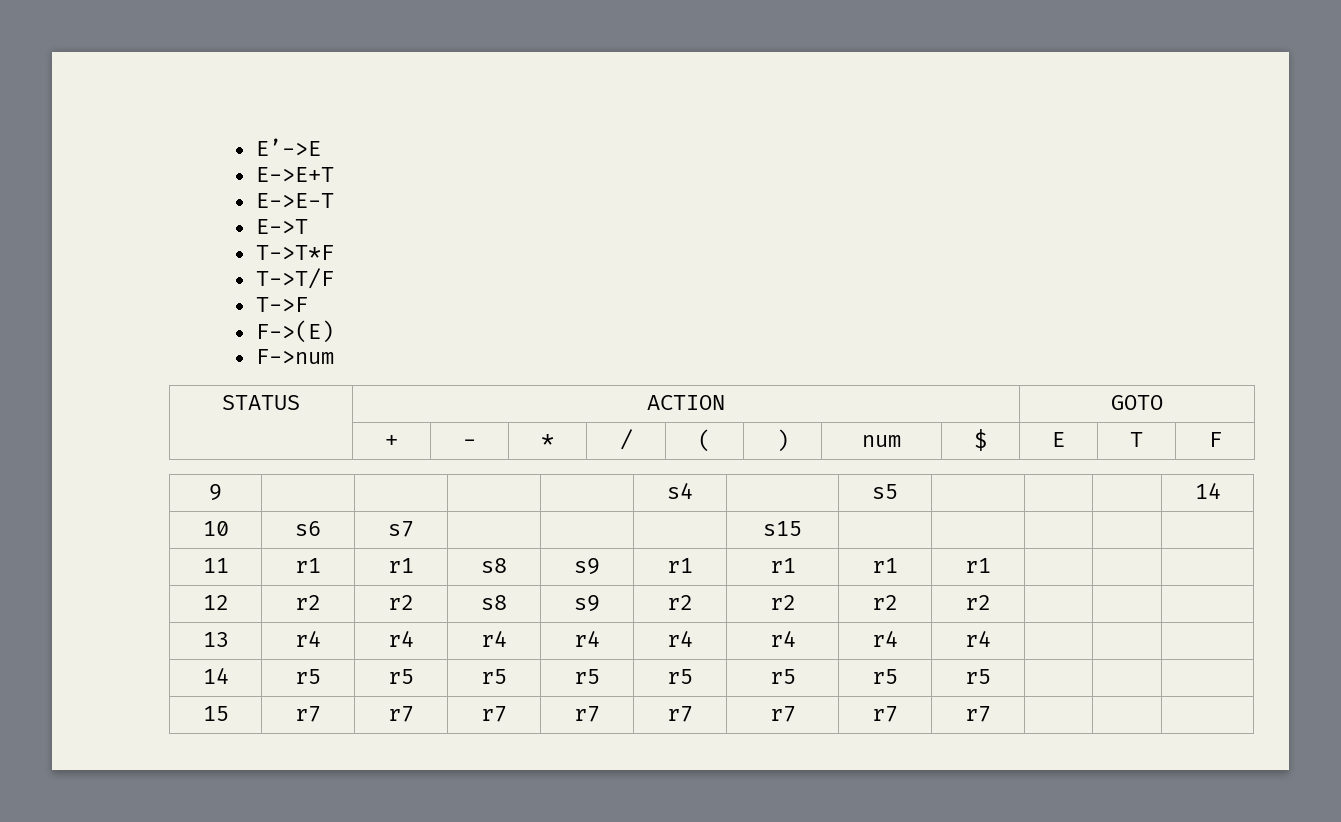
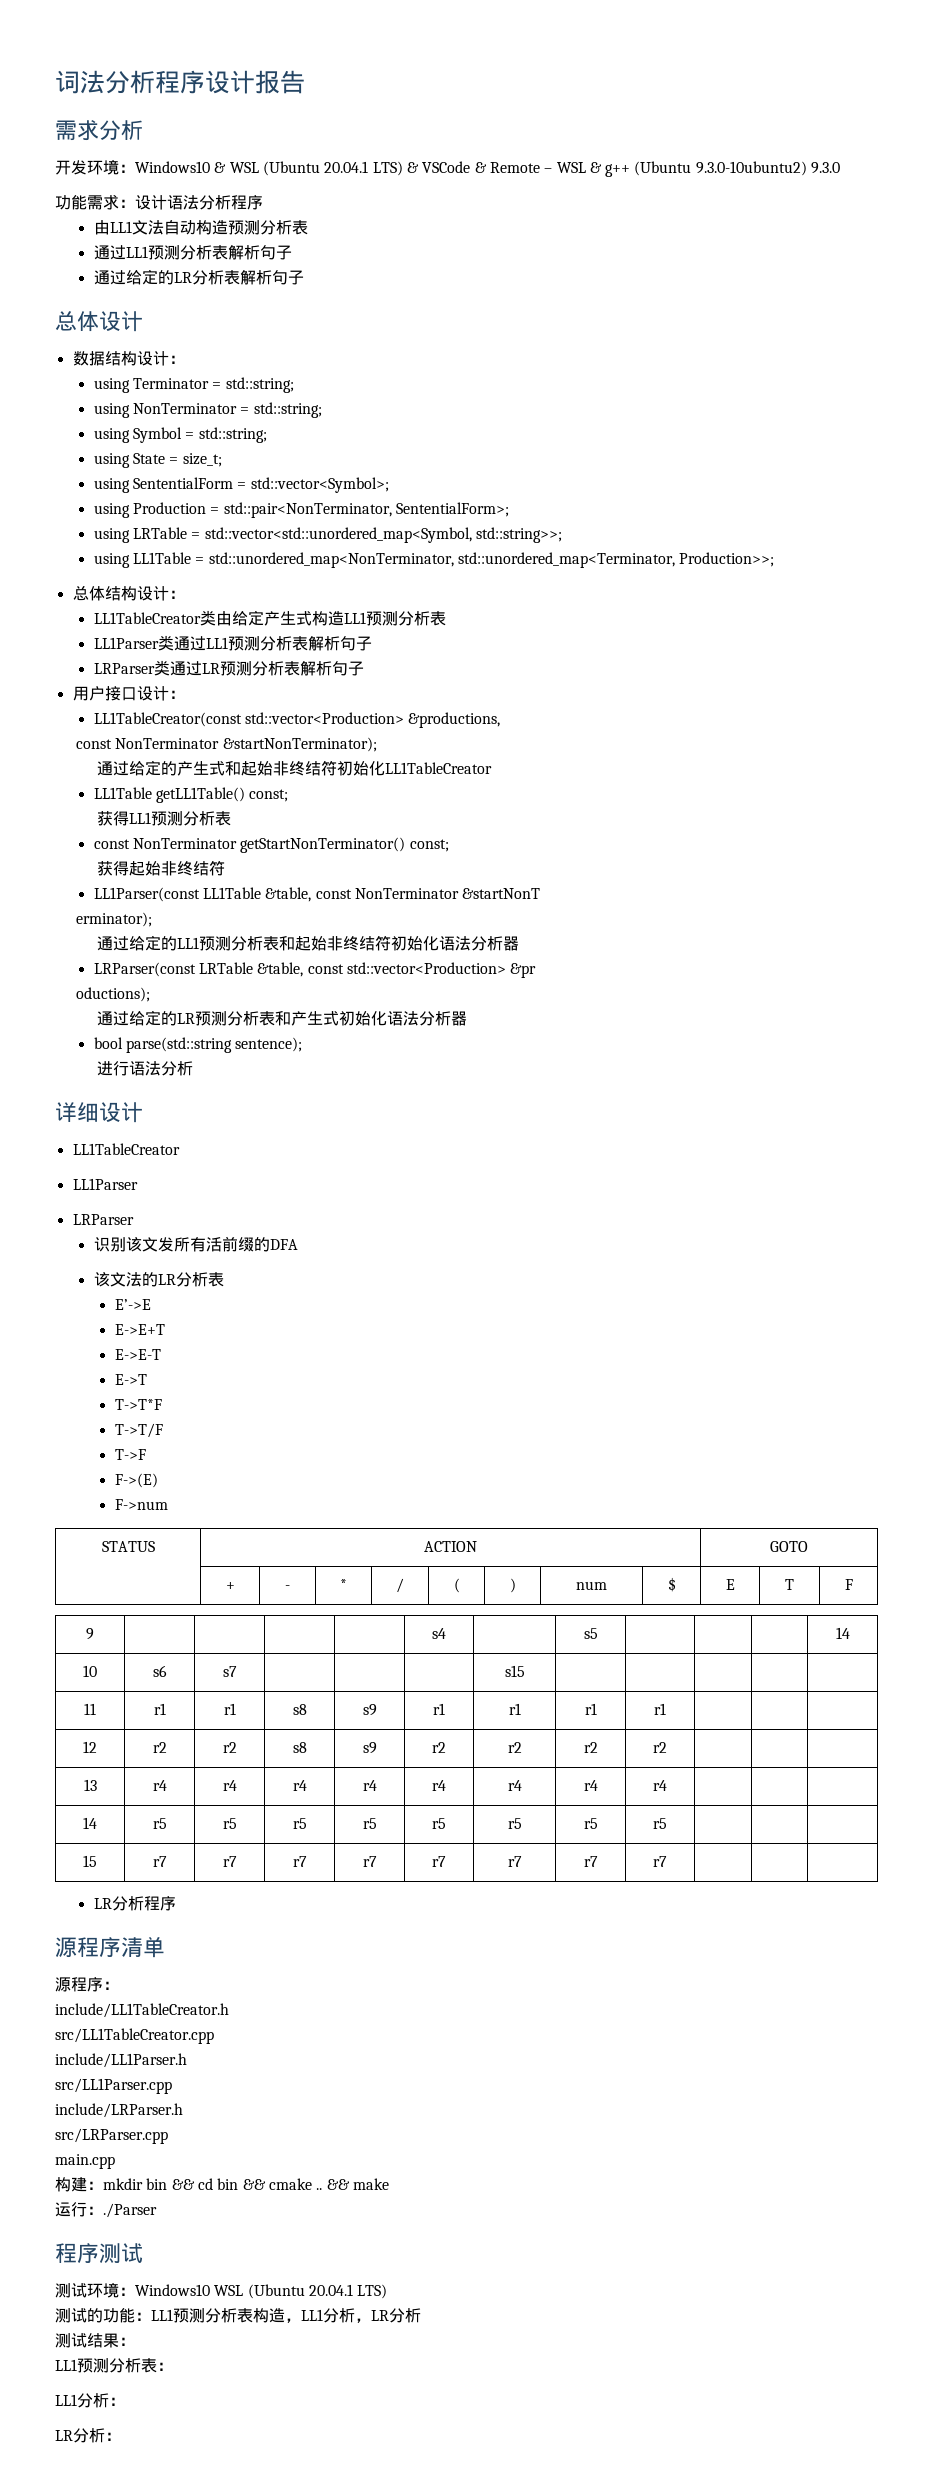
(255, 147) none -> [55,70,305,94] [55,120,143,141] [55,159,841,177] [55,194,263,210] [93,220,308,235] [93,245,292,260] [93,269,304,285] [55,311,143,332] [72,351,185,366] [93,377,294,393] [93,402,322,418] [93,427,267,443] [93,453,222,468] [93,477,389,493] [93,502,509,518] [93,527,562,543] [93,552,775,568] [72,586,185,601] [93,610,446,626] [93,635,372,651] [93,660,364,676] [72,686,185,701] [93,712,501,728] [75,737,377,752] [96,760,492,776] [93,787,289,803] [96,811,231,826] [93,837,449,853] [96,860,225,876] [93,887,541,902] [75,912,152,927] [96,935,519,951] [93,962,537,978] [75,987,150,1002] [96,1010,467,1026] [93,1037,303,1053] [96,1061,193,1076] [55,1102,143,1123] [72,1143,180,1155] [72,1178,138,1190] [72,1214,134,1225] [93,1236,298,1252] [93,1272,224,1287] 词法分析程序设计报告 // 需求分析 // 开发环境：Windows10 & WSL (Ubuntu 20.04.1 LTS) & VSCode & Remote – WSL & g++ (Ubuntu 9.3.0-10ubuntu2) 9.3.0 // 功能需求：设计语法分析程序 // 由LL1文法自动构造预测分析表 // 通过LL1预测分析表解析句子 // 通过给定的LR分析表解析句子 // 总体设计 // 数据结构设计： // using Terminator = std::string; // using NonTerminator = std::string; // using Symbol = std::string; // using State = size_t; // using SententialForm = std::vector<Symbol>; // using Production = std::pair<NonTerminator, SententialForm>; // using LRTable = std::vector<std::unordered_map<Symbol, std::string>>; // using LL1Table = std::unordered_map<NonTerminator, std::unordered_map<Terminator, Production>>; // 总体结构设计： // LL1TableCreator类由给定产生式构造LL1预测分析表 // LL1Parser类通过LL1预测分析表解析句子 // LRParser类通过LR预测分析表解析句子 // 用户接口设计： // LL1TableCreator(const std::vector<Production> &productions, // const NonTerminator &startNonTerminator); // 通过给定的产生式和起始非终结符初始化LL1TableCreator // LL1Table getLL1Table() const; // 获得LL1预测分析表 // const NonTerminator getStartNonTerminator() const; // 获得起始非终结符 // LL1Parser(const LL1Table &table, const NonTerminator &startNonT // erminator); // 通过给定的LL1预测分析表和起始非终结符初始化语法分析器 // LRParser(const LRTable &table, const std::vector<Production> &pr // oductions); // 通过给定的LR预测分析表和产生式初始化语法分析器 // bool parse(std::string sentence); // 进行语法分析 // 详细设计 // LL1TableCreator // LL1Parser // LRParser // 识别该文发所有活前缀的DFA // 该文法的LR分析表 //
(991, 714) none -> [93,1896,176,1911] [55,1937,165,1958] [55,1977,119,1992] [55,2003,229,2018] [55,2028,214,2044] [55,2053,187,2068] [55,2078,172,2094] [55,2103,183,2118] [55,2128,168,2144] [55,2154,115,2169] [55,2177,389,2192] [55,2202,157,2218] [55,2243,143,2264] [55,2282,388,2299] [55,2308,421,2323] [55,2333,135,2348] [55,2358,173,2373] [55,2393,125,2408] [55,2428,121,2443] // LR分析程序 // 源程序清单 // 源程序： // include/LL1TableCreator.h // src/LL1TableCreator.cpp // include/LL1Parser.h // src/LL1Parser.cpp // include/LRParser.h // src/LRParser.cpp // main.cpp // 构建：mkdir bin && cd bin && cmake .. && make // 运行：./Parser // 程序测试 // 测试环境：Windows10 WSL (Ubuntu 20.04.1 LTS) // 测试的功能：LL1预测分析表构造，LL1分析，LR分析 // 测试结果： // LL1预测分析表： // LL1分析： // LR分析：

